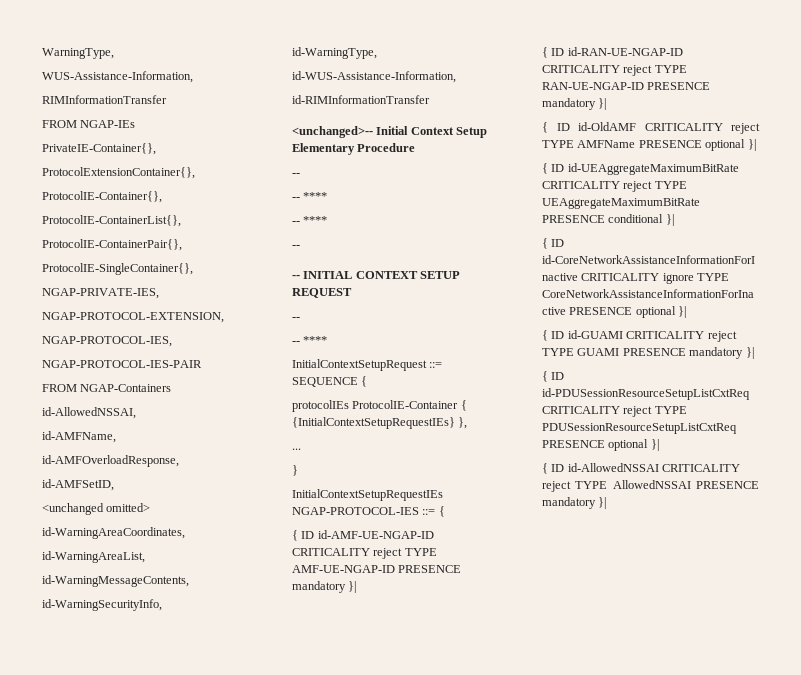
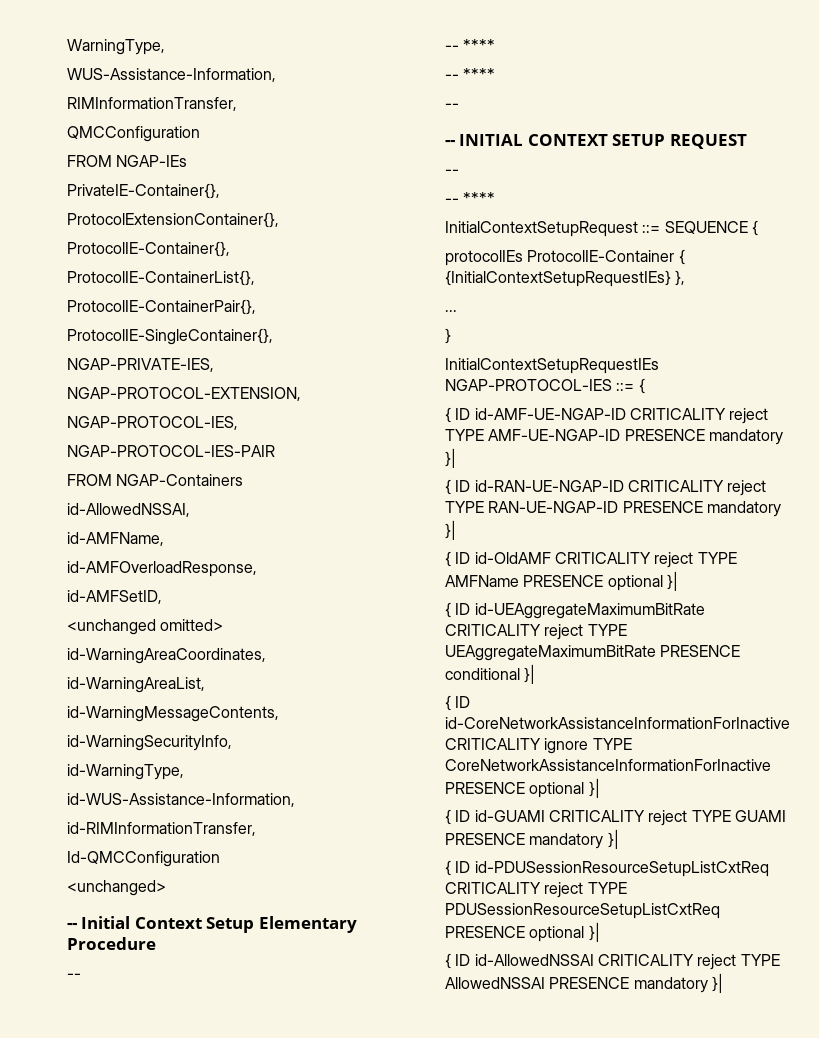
[42,95,167,104] RIMInformationTransfer -> [67,97,237,111] [67,126,200,142] RIMInformationTransfer, // QMCConfiguration
[292,95,430,104] [292,126,373,138] id-RIMInformationTransfer // <unchanged>-- -> [67,822,256,836] [67,851,220,867] [67,880,166,896] [67,923,77,929] id-RIMInformationTransfer, // Id-QMCConfiguration // <unchanged> // --

